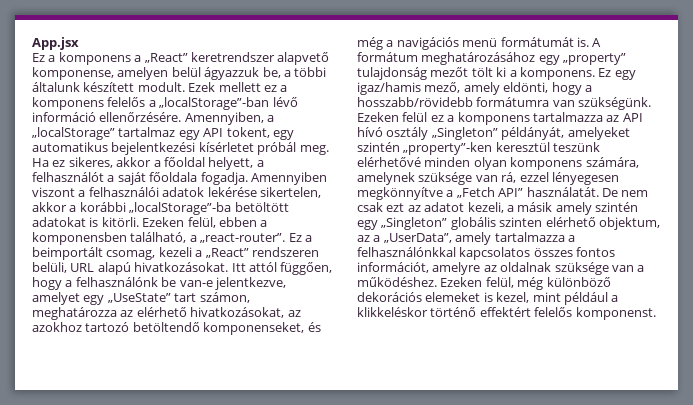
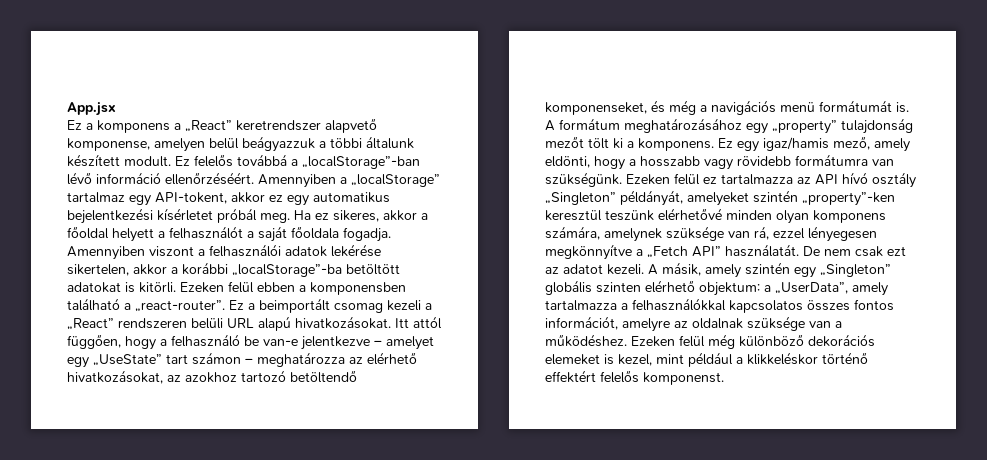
[204,67,281,80] ágyazzuk be, -> [242,136,315,152] beágyazzuk
[188,82,288,92] [32,97,146,110] Ezek mellett ez a komponens felelős -> [175,154,287,167] Ez felelős továbbá
[99,112,264,125] ellenőrzésére. Amennyiben, -> [165,172,336,188] ellenőrzéséért. Amennyiben
[203,127,270,138] API tokent, -> [155,192,283,204] API-tokent, akkor ez
[208,157,254,170] helyett, -> [112,228,154,242] helyett
[187,217,216,228] felül, -> [228,281,254,293] felül
[130,232,187,243] található, -> [67,298,120,311] található
[106,250,156,260] csomag, -> [334,303,383,313] csomag
[32,262,67,273] belüli, -> [191,318,223,329] belüli
[75,277,158,287] felhasználónk -> [171,334,240,347] felhasználó
[214,277,286,290] jelentkezve, -> [301,336,382,350] jelentkezve –
[199,292,250,303] számon, -> [192,352,253,365] számon –
[357,97,473,107] hosszabb/rövidebb -> [640,156,791,170] hosszabb vagy rövidebb
[447,112,530,125] a komponens -> (717, 180) none
[467,202,553,213] kezeli, a másik -> [607,262,701,276] kezeli. A másik,
[598,217,660,230] [357,235,370,242] objektum, az -> [699,282,760,296] objektum:
[357,247,456,257] felhasználónkkal -> [632,298,726,311] felhasználókkal
[485,277,514,288] felül, -> [679,335,705,347] felül

